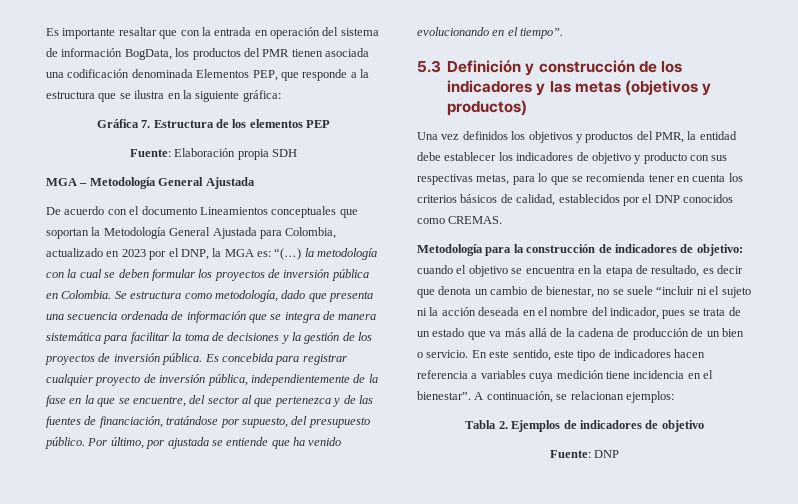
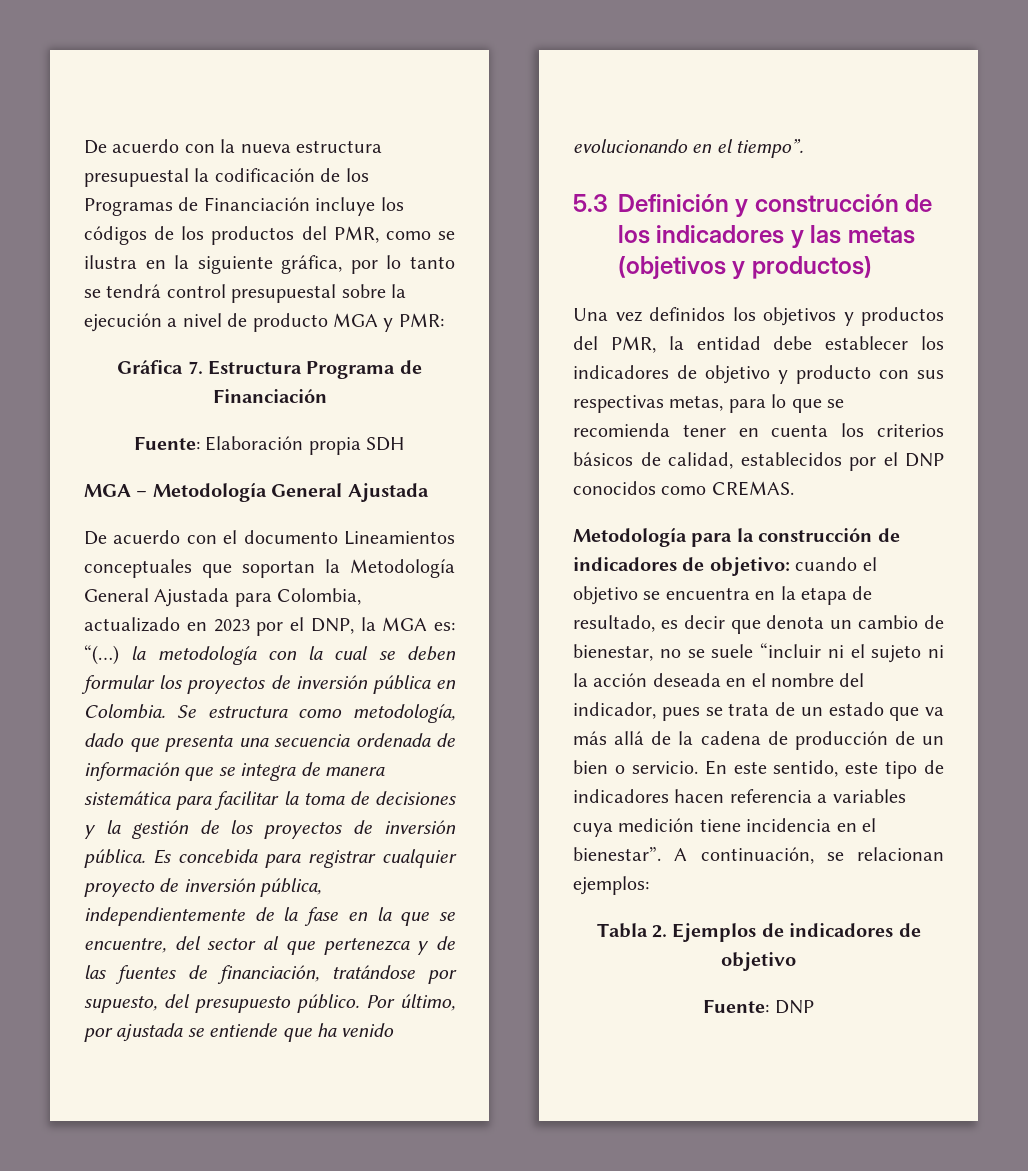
[46,27,379,39] [46,48,369,60] [46,69,369,81] [46,91,117,102] Es importante resaltar que con la entrada en operación del sistema de información BogData, los productos del PMR tienen asociada una codificación denominada Elementos PEP, que responde a la estructura que -> [84,139,382,154] [84,168,369,187] [84,197,404,216] [84,226,431,245] De acuerdo con la nueva estructura presupuestal la codificación de los Programas de Financiación incluye los códigos de los productos del PMR, como
[242,90,281,102] gráfica: -> [281,255,455,274] [84,284,406,303] [84,313,444,332] gráfica, por lo tanto se tendrá control presupuestal sobre la ejecución a nivel de producto MGA y PMR:
[216,119,331,128] de los elementos PEP -> [306,360,422,379] [212,389,327,403] Programa de Financiación

